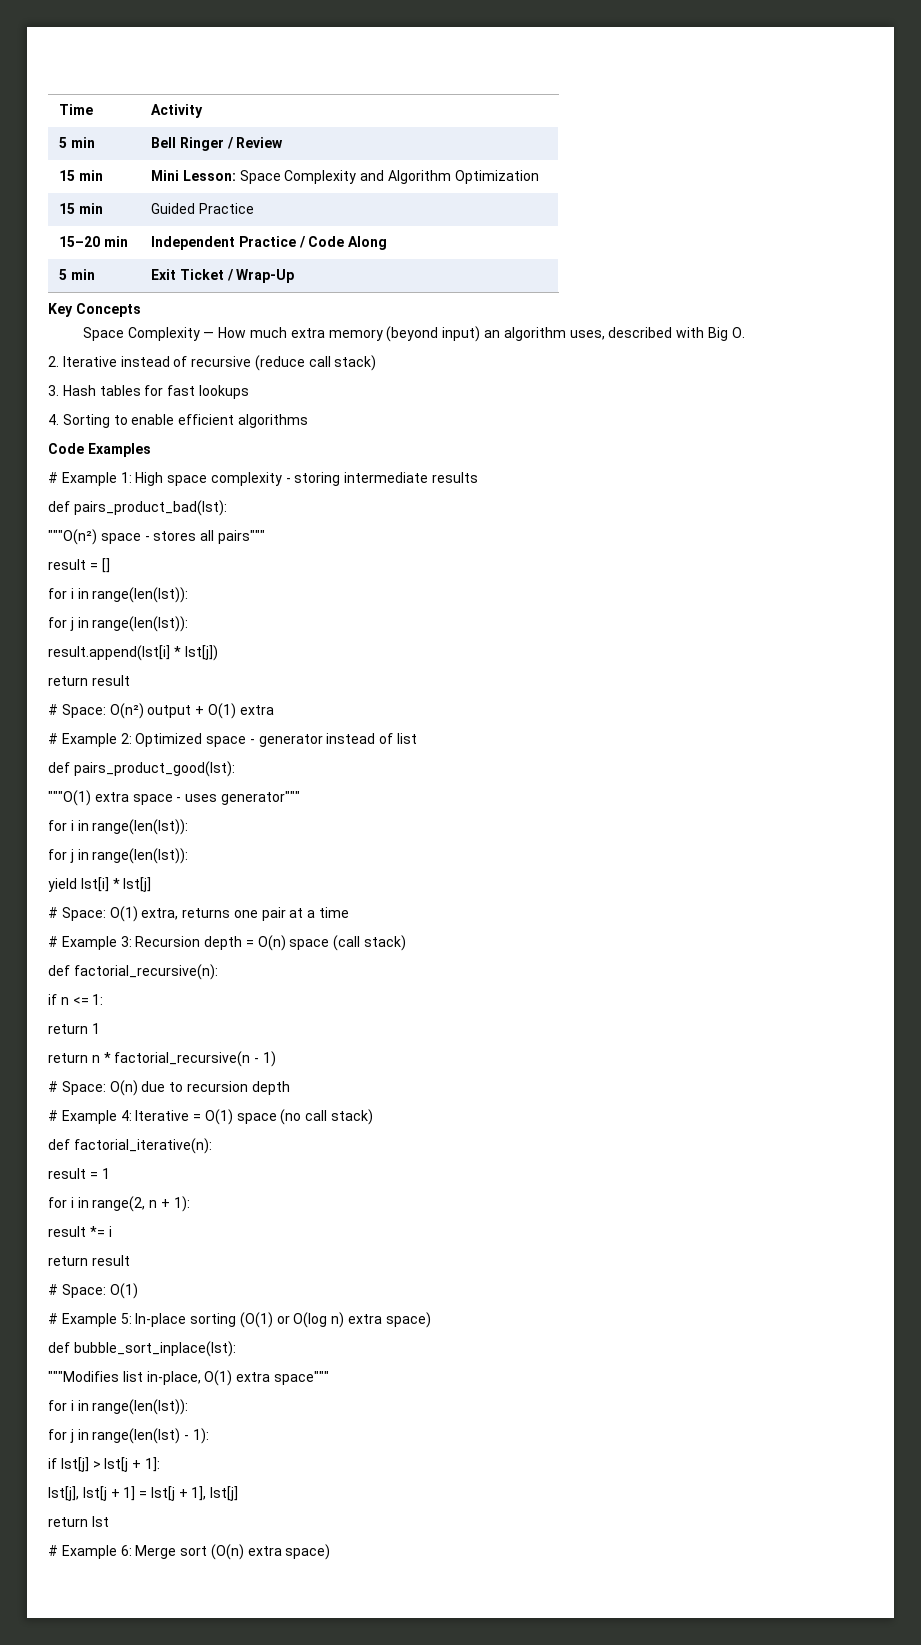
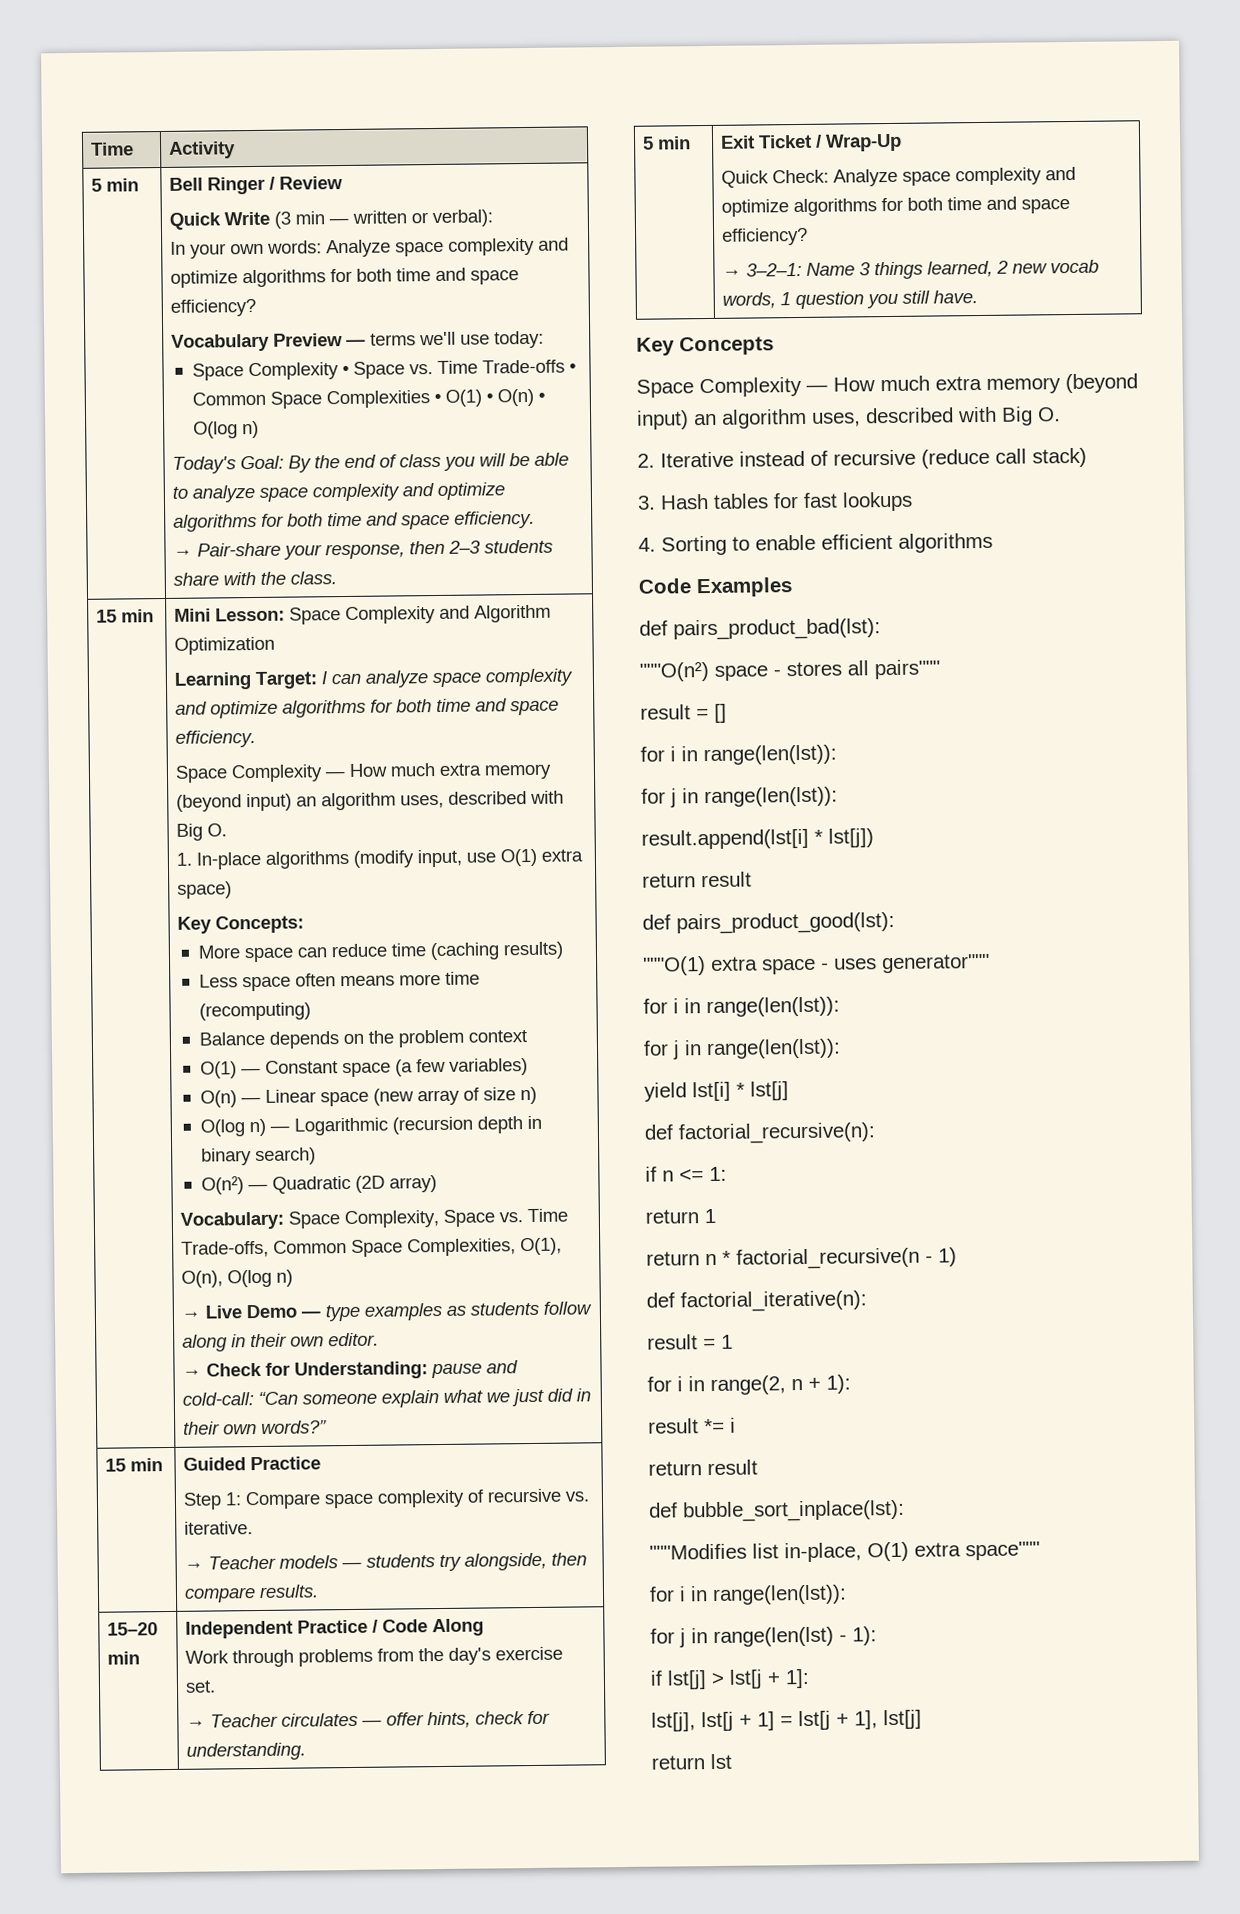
(284, 142) none -> [169,209,494,230] [170,237,570,259] [170,267,520,288] [170,298,257,317] [171,330,545,352] [191,359,576,381] [191,388,545,409] [192,420,259,439] [172,452,570,474] [172,482,506,503] [173,510,536,532] [173,539,554,560] [173,571,338,586] // Quick Write (3 min — written or verbal): // In your own words: Analyze space complexity and optimize algorithms for both time and space efficiency? // Vocabulary Preview — terms we'll use today: // Space Complexity • Space vs. Time Trade-offs • Common Space Complexities • O(1) • O(n) • O(log n) // Today's Goal: By the end of class you will be able to analyze space complexity and optimize algorithms for both time and space efficiency. // → Pair-share your response, then 2–3 students share with the class.
[58,203,103,214] [150,203,254,214] // 15 min | Guided Practice -> [174,668,575,690] [175,698,560,719] [175,729,257,748] [175,763,553,783] [176,790,565,812] [176,823,228,841] [176,848,584,870] [177,881,233,899] [177,915,305,934] [197,941,564,963] [198,971,480,992] [198,1002,311,1021] [198,1029,527,1049] [199,1058,528,1079] [199,1086,537,1108] [199,1115,542,1137] [200,1147,316,1166] [200,1175,437,1195] [180,1208,569,1230] [181,1237,563,1258] [181,1269,294,1288] [181,1301,593,1322] [182,1332,380,1352] [182,1360,519,1380] [182,1388,592,1408] [183,1420,328,1435] [105,1458,164,1472] [183,1456,322,1471] [183,1488,590,1510] [184,1521,254,1535] [184,1552,588,1572] [184,1584,320,1603] // Learning Target: I can analyze space complexity and optimize algorithms for both time and space efficiency. // Space Complexity — How much extra memory (beyond input) an algorithm uses, described with Big O. // 1. In-place algorithms (modify input, use O(1) extra space) // Key Concepts: // More space can reduce time (caching results) // Less space often means more time (recomputing) // Balance depends on the problem context // O(1) — Constant space (a few variables) // O(n) — Linear space (new array of size n) // O(log n) — Logarithmic (recursion depth in binary search) // O(n²) — Quadratic (2D array) // Vocabulary: Space Complexity, Space vs. Time Trade-offs, Common Space Complexities, O(1), O(n), O(log n) // → Live Demo — type examples as students follow along in their own editor. // → Check for Understanding: pause and cold-call: “Can someone explain what we just did in their own words?” // 15 min | Guided Practice // Step 1: Compare space complexity of recursive vs. iterative. // → Teacher models — students try alongside, then compare results.
(388, 243) none -> [185,1646,564,1668] [185,1680,217,1693] [186,1710,551,1729] [186,1742,307,1761] // Work through problems from the day's exercise set. // → Teacher circulates — offer hints, check for understanding.
(295, 276) none -> [721,166,1077,188] [721,196,1071,217] [721,227,809,246] [722,259,1100,280] [722,290,979,310] // Quick Check: Analyze space complexity and optimize algorithms for both time and space efficiency? // → 3–2–1: Name 3 things learned, 2 new vocab words, 1 question you still have.
[48,472,479,486] // # Example 1: High space complexity - storing intermediate results -> (793, 587) none
[48,703,274,719] [48,733,418,747] // # Space: O(n²) output + O(1) extra // # Example 2: Optimized space - generator instead of list -> (752, 879) none
[48,906,350,922] [48,935,407,951] // # Space: O(1) extra, returns one pair at a time // # Example 3: Recursion depth = O(n) space (call stack) -> (789, 1091) none
[48,1080,290,1096] [48,1109,374,1125] // # Space: O(n) due to recursion depth // # Example 4: Iterative = O(1) space (no call stack) -> (957, 1257) none
[48,1283,138,1299] [48,1312,431,1328] // # Space: O(1) // # Example 5: In-place sorting (O(1) or O(log n) extra space) -> (758, 1467) none
[48,1544,331,1560] // # Example 6: Merge sort (O(n) extra space) -> (732, 1761) none

